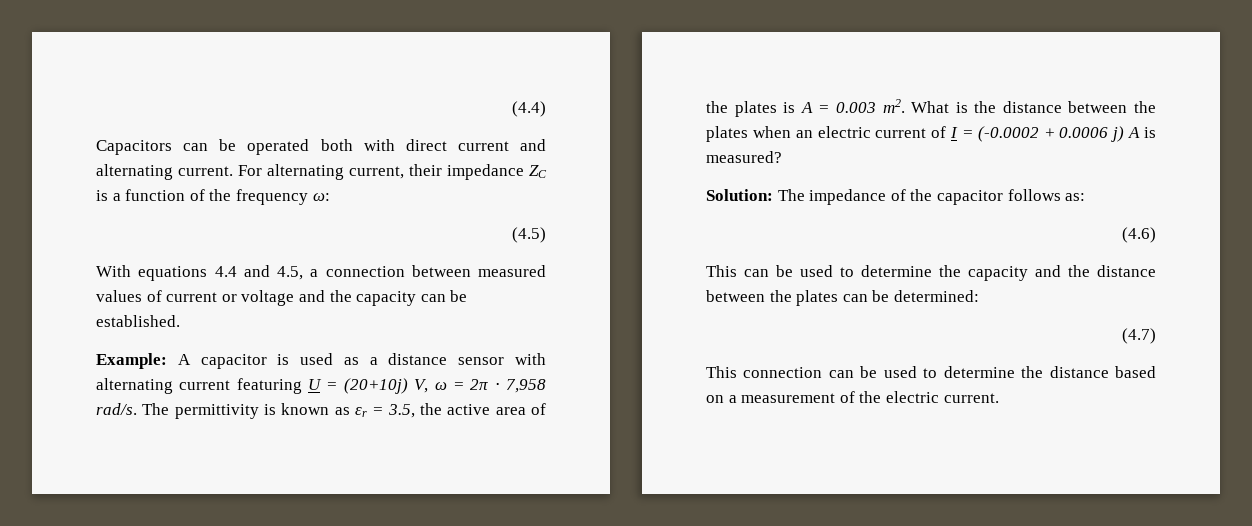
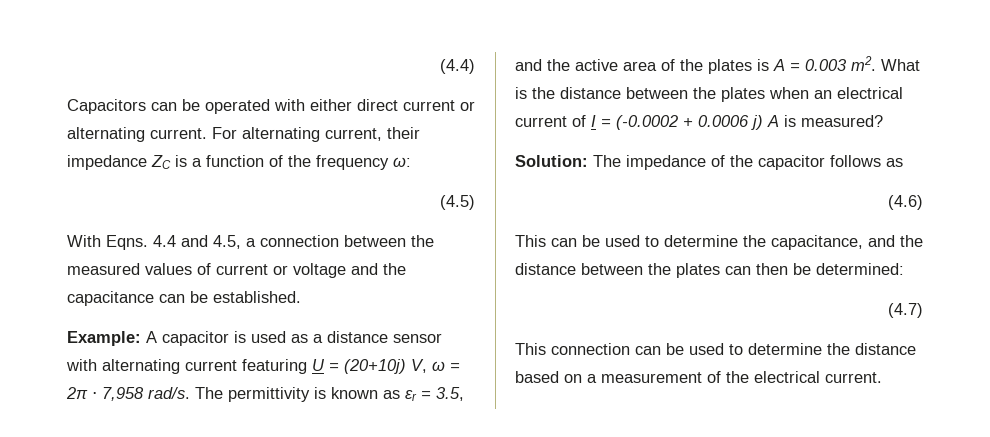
[320,139,395,151] both with -> [274,99,352,111] with either
[520,139,546,151] and -> [460,101,475,111] or
[138,266,208,281] equations -> [106,235,148,250] Eqns.
(471, 271) none -> [411,235,434,247] the
[356,291,417,306] capacity -> [67,291,154,306] capacitance
(415, 411) none -> [515,59,542,71] and
[817,126,871,138] electric -> [837,87,903,99] electrical
[1065,193,1086,201] as: -> [886,158,903,167] as
[968,266,1028,281] capacity -> [771,235,863,250] capacitance,
(868, 298) none -> [756,263,788,275] then
[885,391,939,403] electric -> [754,371,820,383] electrical

